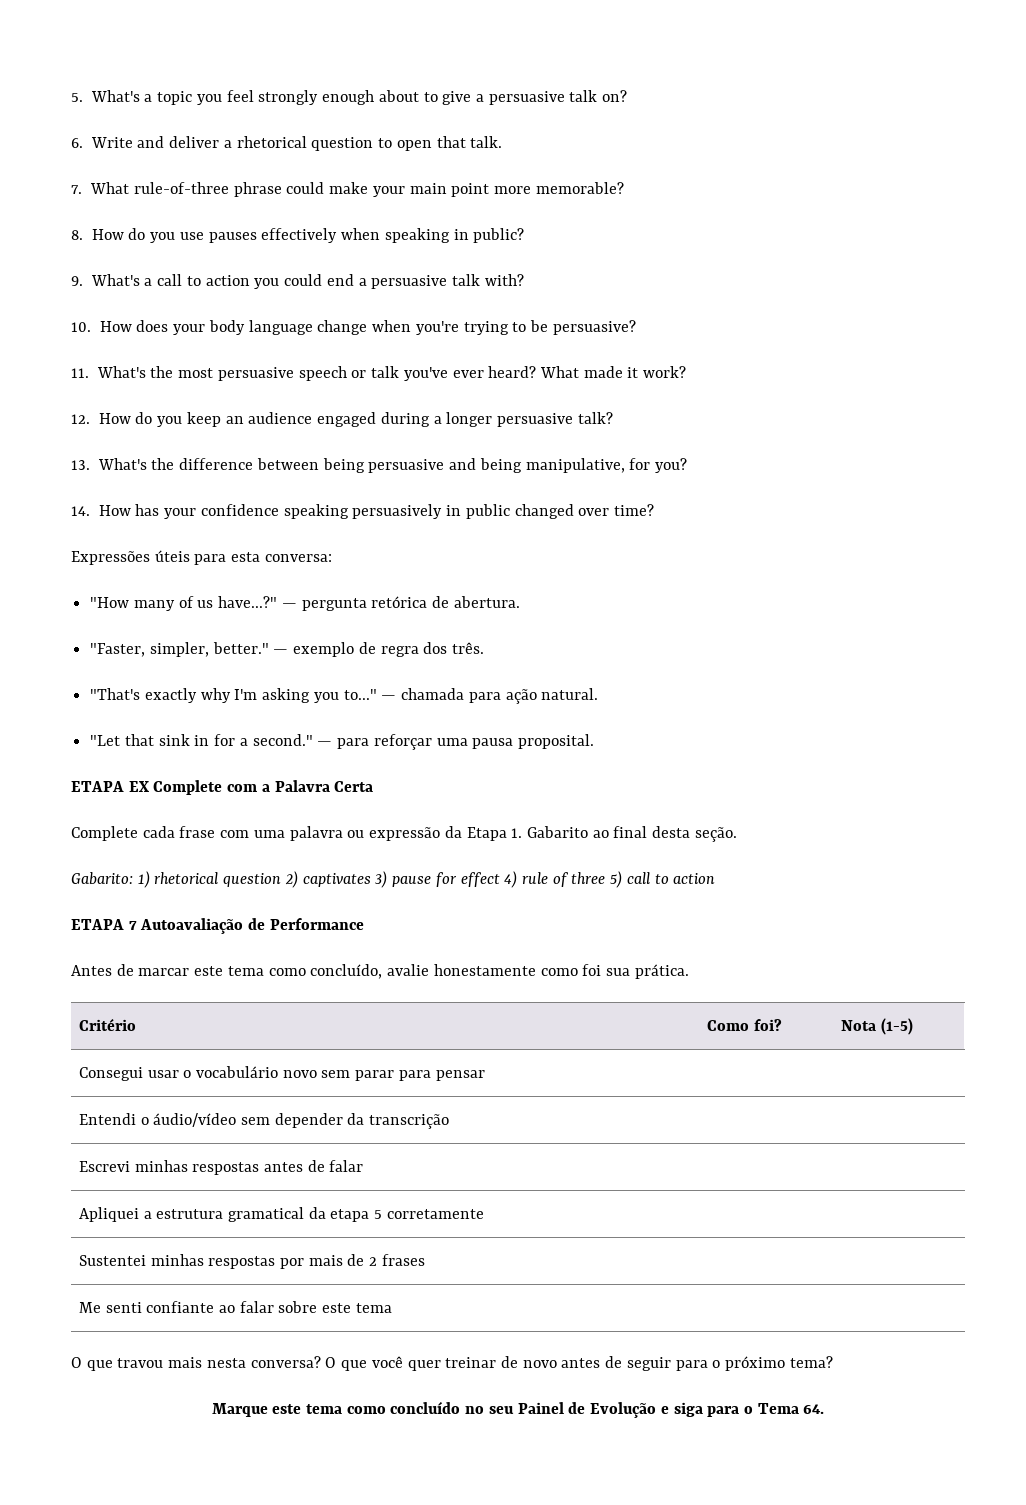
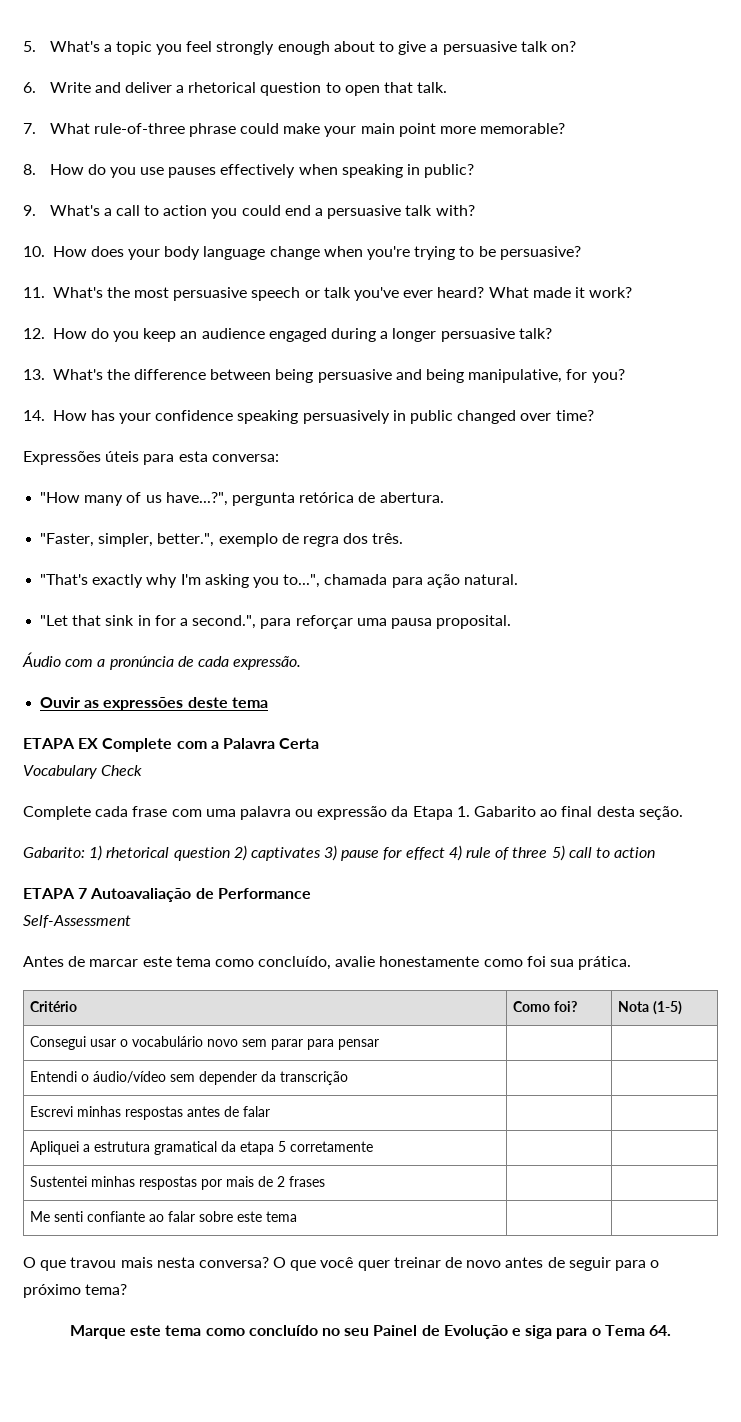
[218,596,297,608] have...?" — -> [165,492,228,506] have...?",
[212,642,289,654] better." — -> [157,533,215,547] better.",
[343,689,397,700] to..." — -> [283,574,321,588] to...",
[252,734,333,746] second." — -> [192,615,257,629] second.",
(594, 741) none -> [22,652,302,670] [40,697,268,711] // Áudio com a pronúncia de cada expressão. // Ouvir as expressões deste tema
(374, 786) none -> [23,765,143,779] // Vocabulary Check
(364, 924) none -> [23,915,131,928] // Self-Assessment

